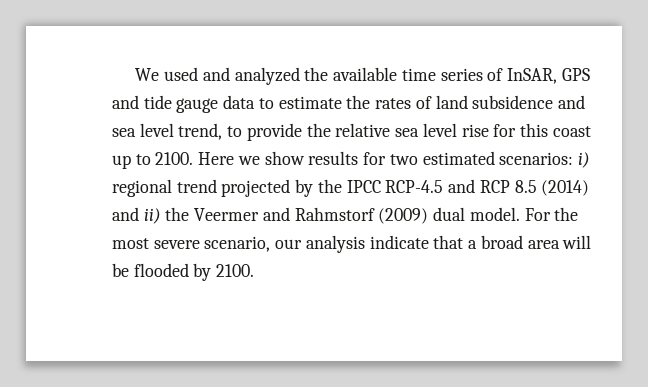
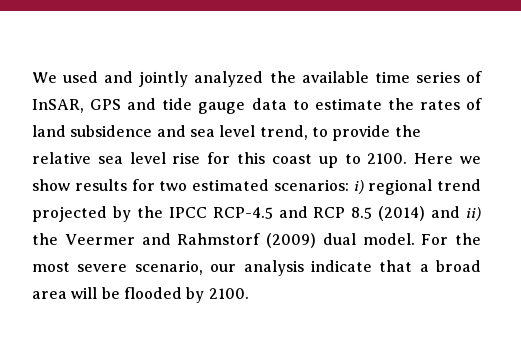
(230, 74) none -> [139,71,189,87] jointly

